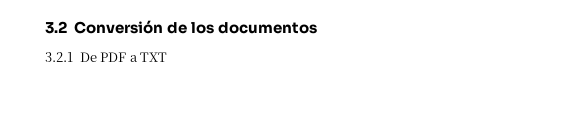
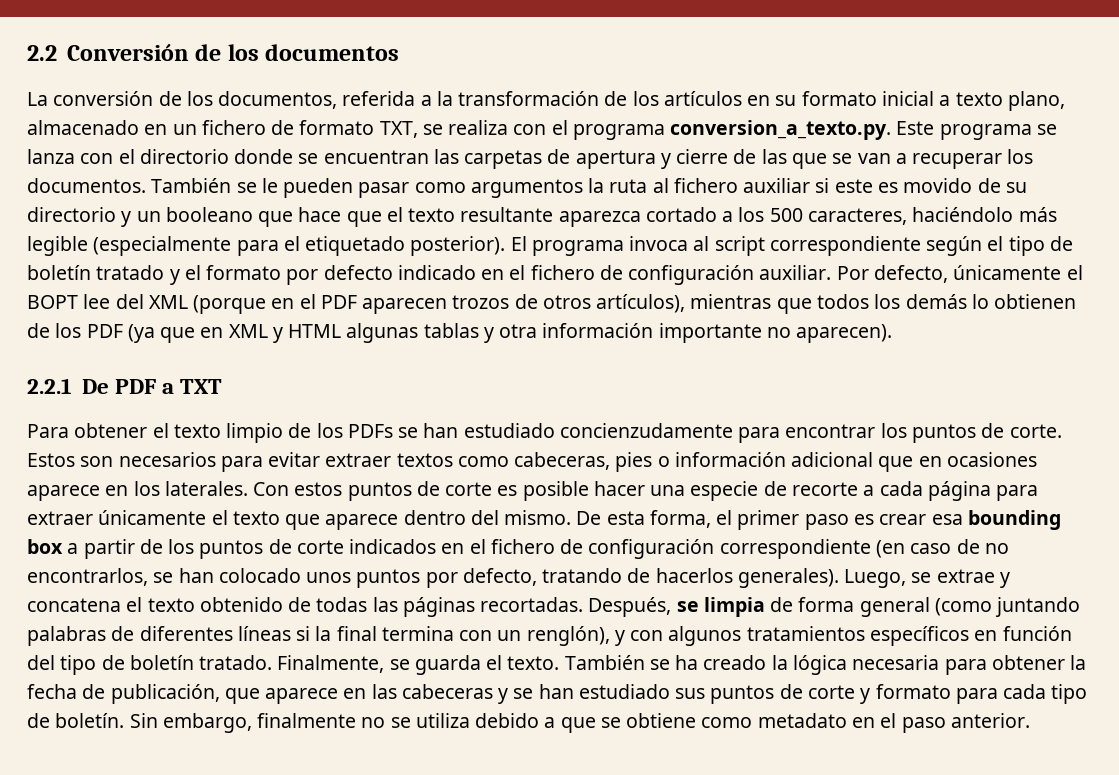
[45,21,67,34] 3.2 -> [27,45,57,61] 2.2
[45,52,168,62] 3.2.1 De PDF a TXT -> [27,91,1065,111] [27,120,1057,140] [27,149,1034,169] [27,178,1027,198] [27,207,1057,227] [27,236,1073,256] [27,265,1083,285] [27,294,1077,314] [27,323,893,343] [27,378,222,394] [27,423,1062,443] [27,452,1037,472] [27,481,1039,501] [27,510,1061,530] [27,539,1009,559] [27,568,1010,588] [27,597,1081,617] [27,626,1072,646] [27,655,1087,675] [27,684,1088,704] [27,713,1030,733] La conversión de los documentos, referida a la transformación de los artículos en su formato inicial a texto plano, almacenado en un fichero de formato TXT, se realiza con el programa conversion_a_texto.py. Este programa se lanza con el directorio donde se encuentran las carpetas de apertura y cierre de las que se van a recuperar los documentos. También se le pueden pasar como argumentos la ruta al fichero auxiliar si este es movido de su directorio y un booleano que hace que el texto resultante aparezca cortado a los 500 caracteres, haciéndolo más legible (especialmente para el etiquetado posterior). El programa invoca al script correspondiente según el tipo de boletín tratado y el formato por defecto indicado en el fichero de configuración auxiliar. Por defecto, únicamente el BOPT lee del XML (porque en el PDF aparecen trozos de otros artículos), mientras que todos los demás lo obtienen de los PDF (ya que en XML y HTML algunas tablas y otra información importante no aparecen). // 2.2.1 De PDF a TXT // Para obtener el texto limpio de los PDFs se han estudiado concienzudamente para encontrar los puntos de corte. Estos son necesarios para evitar extraer textos como cabeceras, pies o información adicional que en ocasiones aparece en los laterales. Con estos puntos de corte es posible hacer una especie de recorte a cada página para extraer únicamente el texto que aparece dentro del mismo. De esta forma, el primer paso es crear esa bounding box a partir de los puntos de corte indicados en el fichero de configuración correspondiente (en caso de no encontrarlos, se han colocado unos puntos por defecto, tratando de hacerlos generales). Luego, se extrae y concatena el texto obtenido de todas las páginas recortadas. Después, se limpia de forma general (como juntando palabras de diferentes líneas si la final termina con un renglón), y con algunos tratamientos específicos en función del tipo de boletín tratado. Finalmente, se guarda el texto. También se ha creado la lógica necesaria para obtener la fecha de publicación, que aparece en las cabeceras y se han estudiado sus puntos de corte y formato para cada tipo de boletín. Sin embargo, finalmente no se utiliza debido a que se obtiene como metadato en el paso anterior.

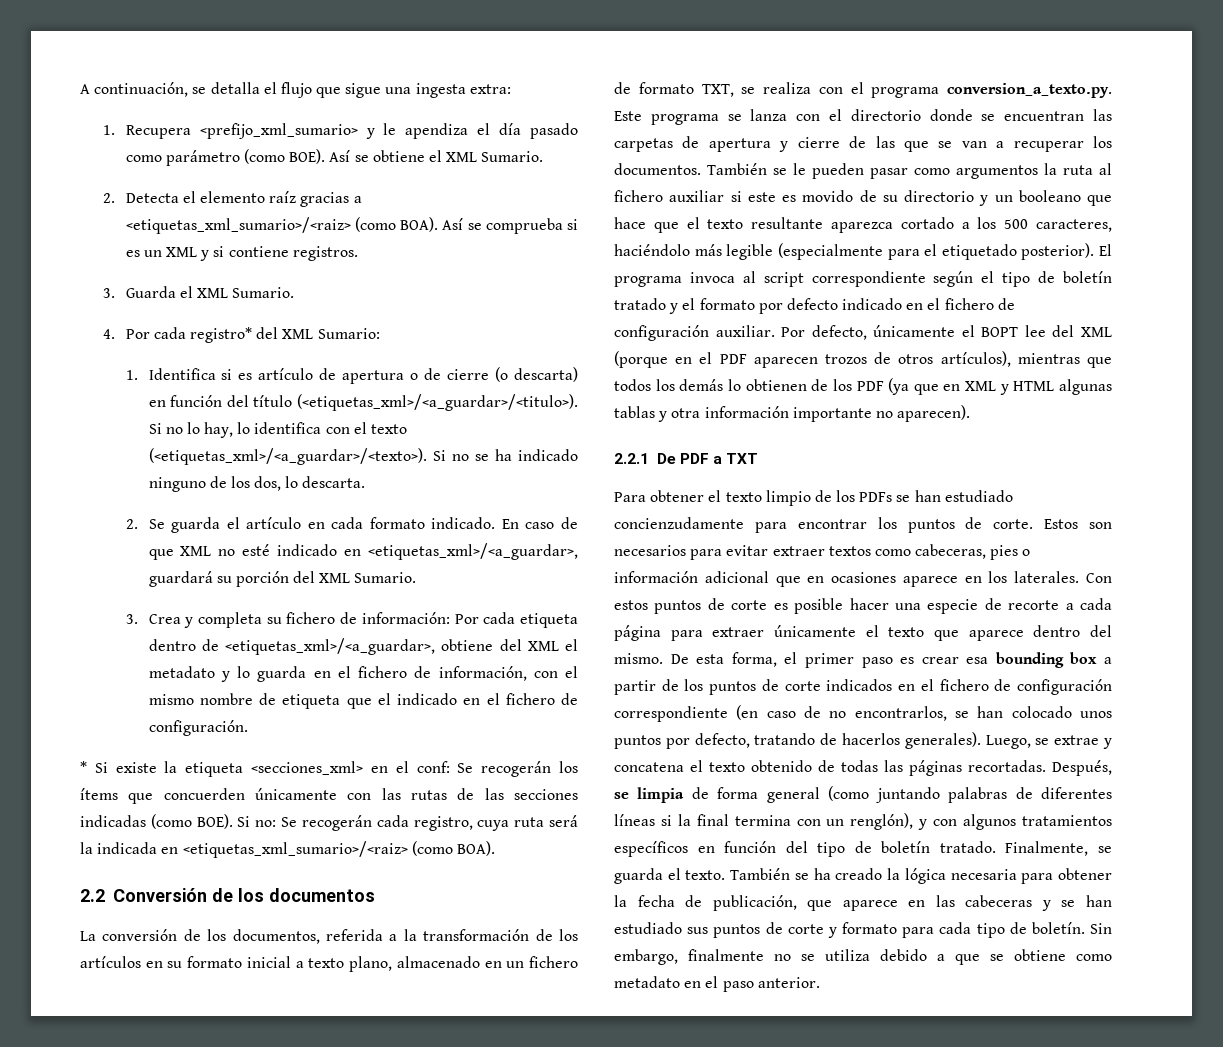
(27, 53) none -> [80,82,511,98] [102,123,579,139] [125,149,544,166] [102,191,362,207] [125,217,578,234] [125,246,358,261] [102,286,295,298] [102,327,380,343] [125,367,579,384] [148,394,578,411] [148,422,408,438] [148,448,578,465] [148,476,366,492] [125,517,578,533] [148,543,578,560] [148,571,417,587] [125,612,578,628] [148,638,578,655] [148,666,579,682] [148,693,579,709] [148,720,248,736] [80,761,578,777] [80,788,578,804] [80,814,578,831] [80,841,495,858] A continuación, se detalla el flujo que sigue una ingesta extra: // 1. Recupera <prefijo_xml_sumario> y le apendiza el día pasado como parámetro (como BOE). Así se obtiene el XML Sumario. // 2. Detecta el elemento raíz gracias a <etiquetas_xml_sumario>/<raiz> (como BOA). Así se comprueba si es un XML y si contiene registros. // 3. Guarda el XML Sumario. // 4. Por cada registro* del XML Sumario: // 1. Identifica si es artículo de apertura o de cierre (o descarta) en función del título (<etiquetas_xml>/<a_guardar>/<titulo>). Si no lo hay, lo identifica con el texto (<etiquetas_xml>/<a_guardar>/<texto>). Si no se ha indicado ninguno de los dos, lo descarta. // 2. Se guarda el artículo en cada formato indicado. En caso de que XML no esté indicado en <etiquetas_xml>/<a_guardar>, guardará su porción del XML Sumario. // 3. Crea y completa su fichero de información: Por cada etiqueta dentro de <etiquetas_xml>/<a_guardar>, obtiene del XML el metadato y lo guarda en el fichero de información, con el mismo nombre de etiqueta que el indicado en el fichero de configuración. // * Si existe la etiqueta <secciones_xml> en el conf: Se recogerán los ítems que concuerden únicamente con las rutas de las secciones indicadas (como BOE). Si no: Se recogerán cada registro, cuya ruta será la indicada en <etiquetas_xml_sumario>/<raiz> (como BOA). //

